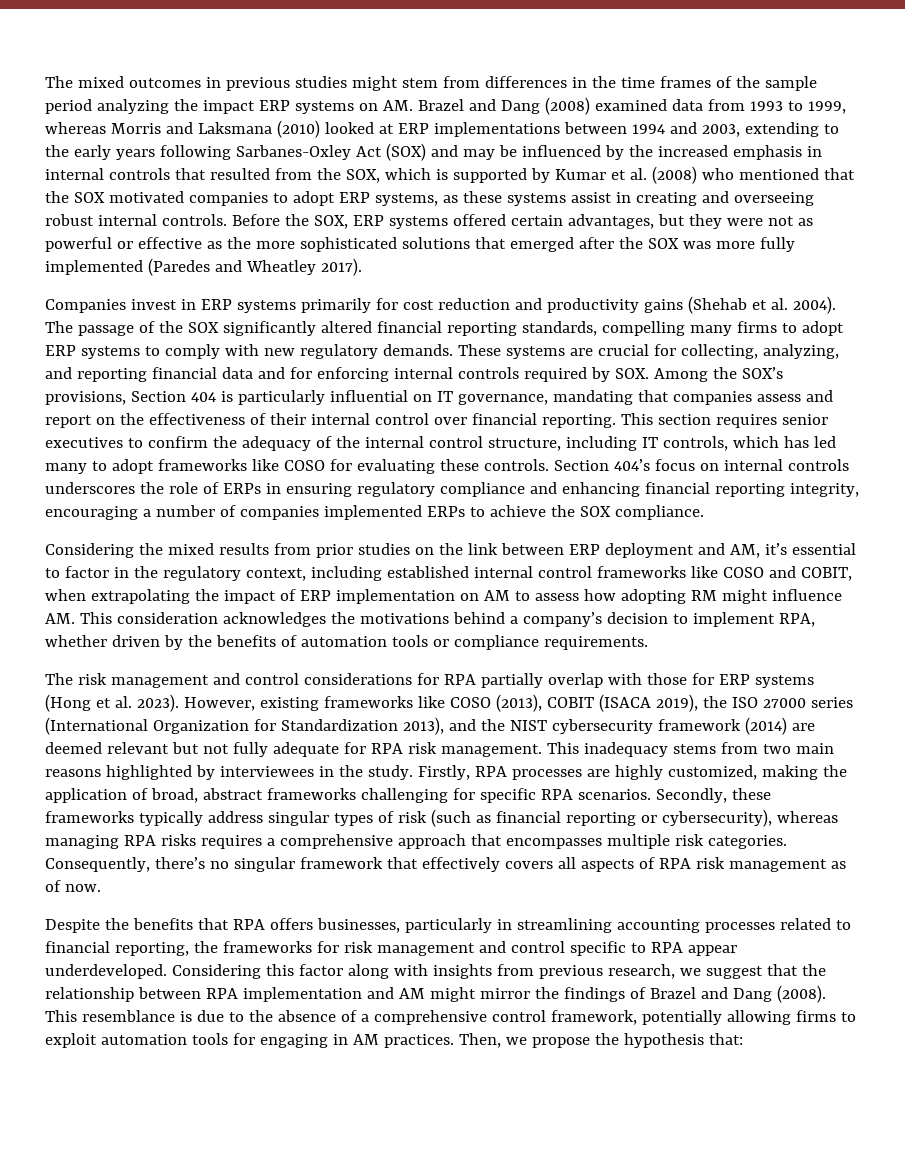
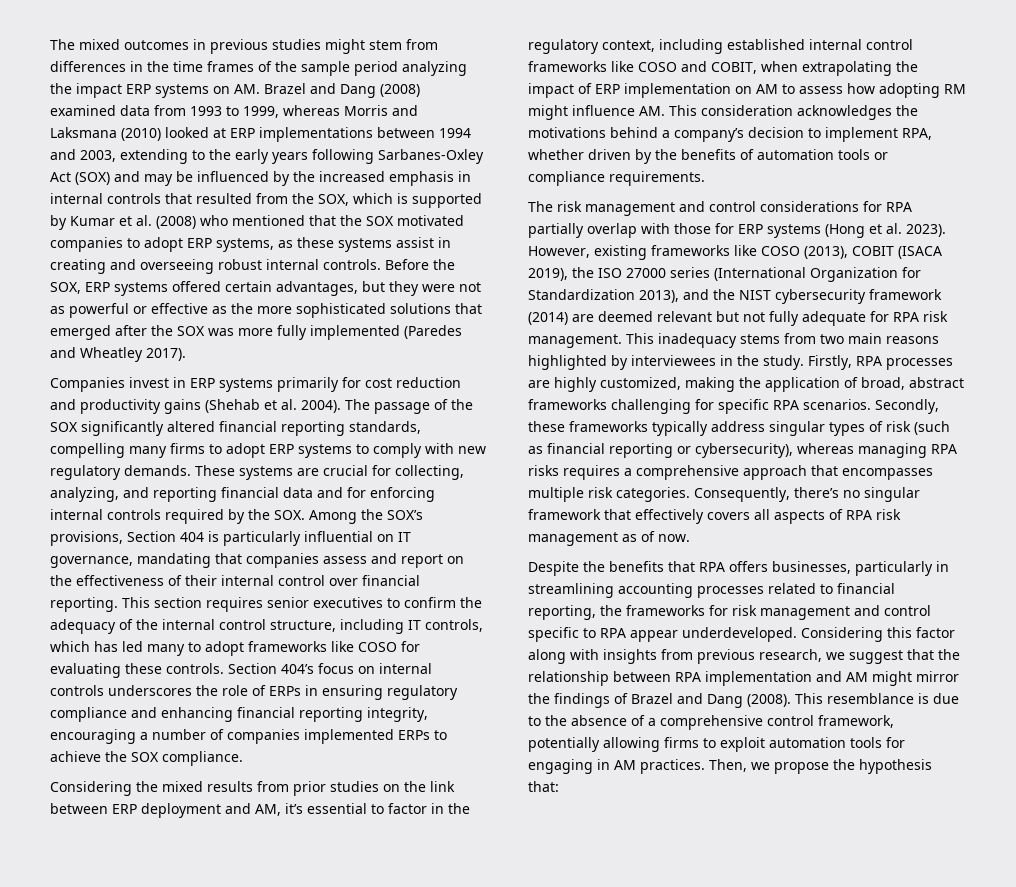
(610, 374) none -> [248,509,270,520] the

